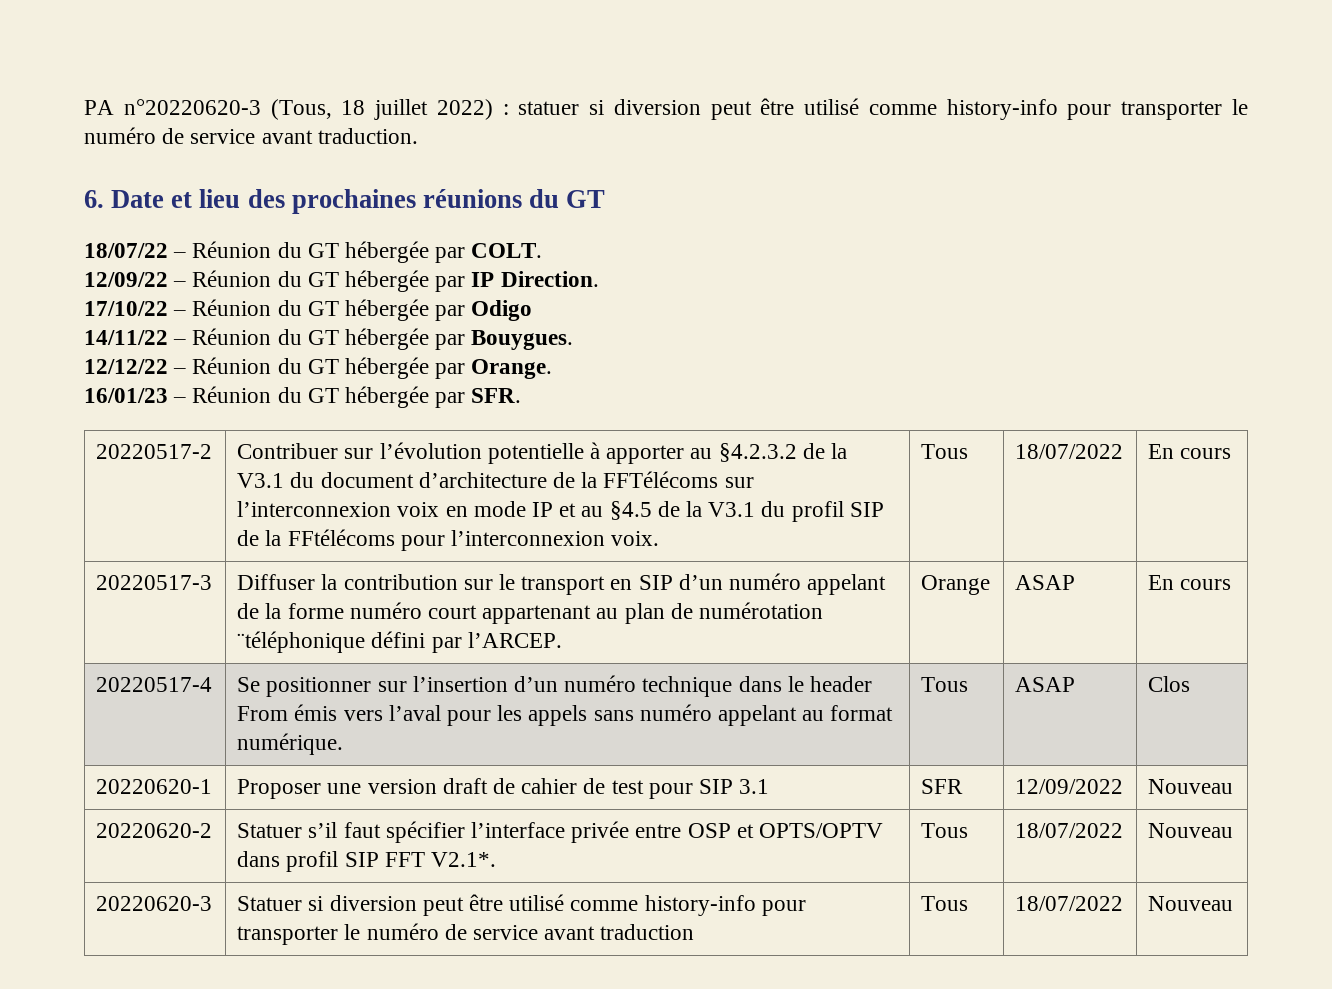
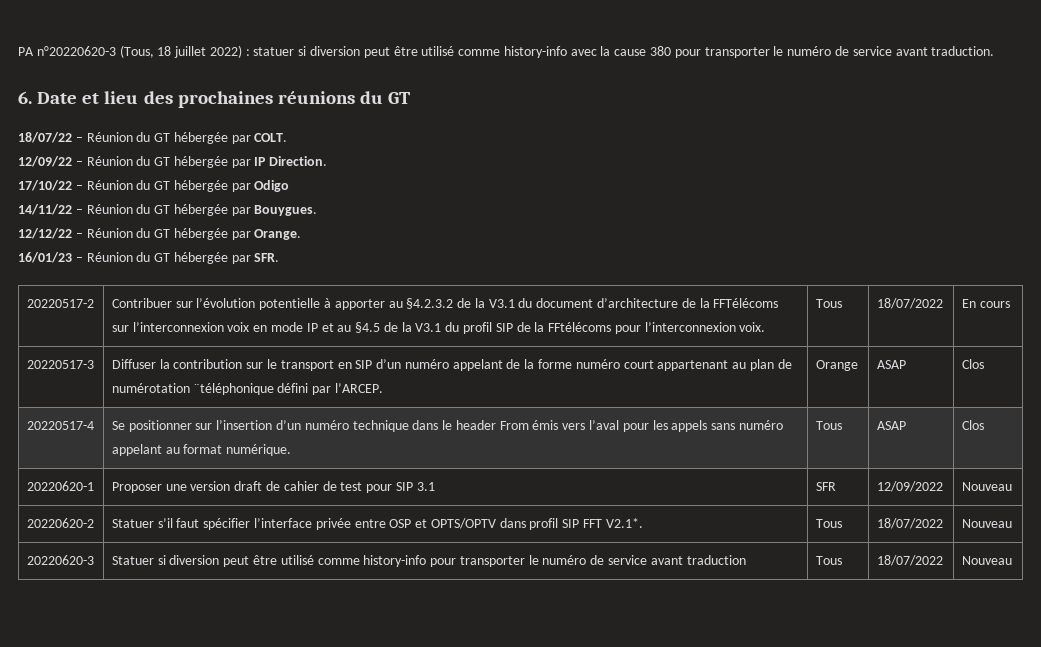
(1058, 109) none -> [570,46,672,56] avec la cause 380
[1148,575,1232,590] En cours -> [961,359,984,369] Clos

